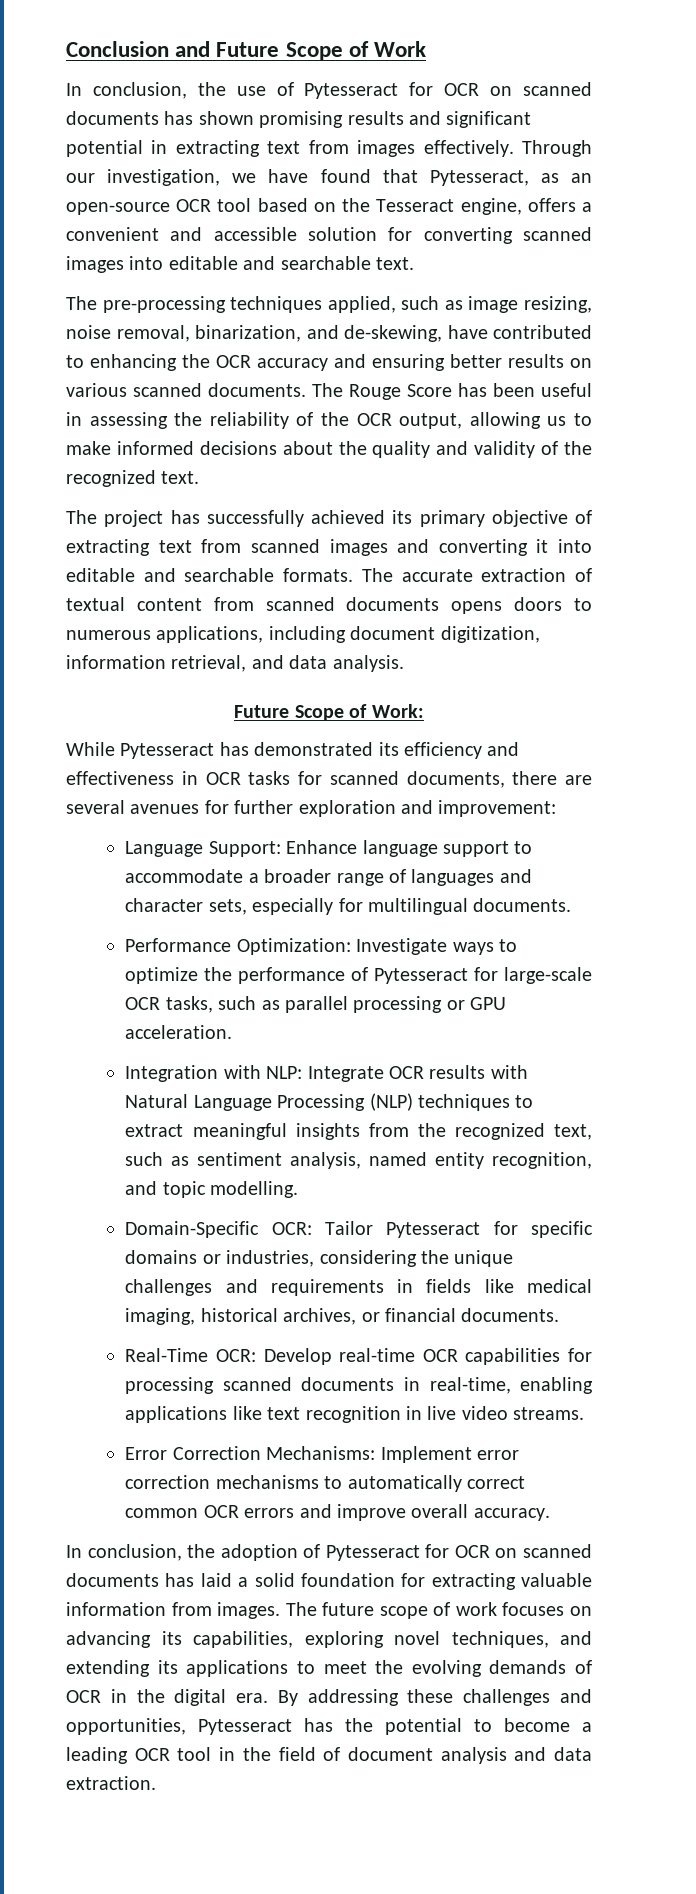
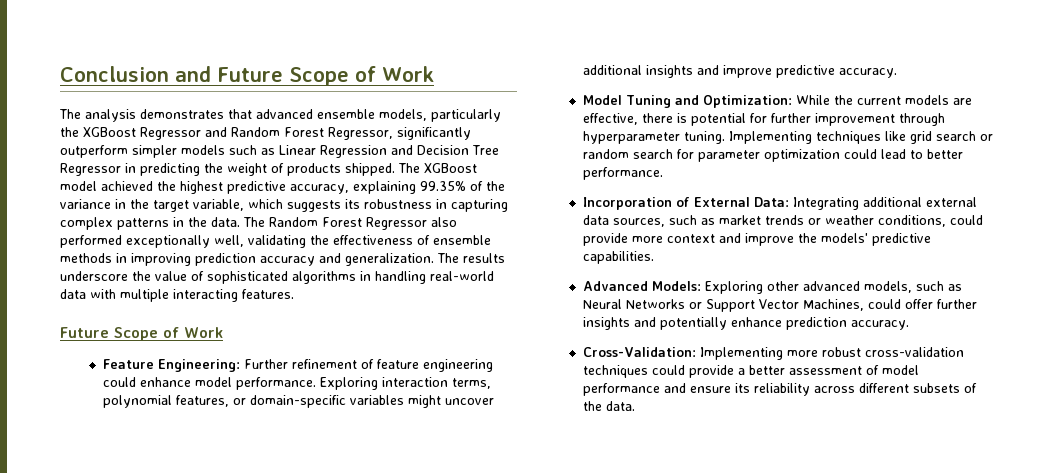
[66,82,593,99] [66,111,532,128] [66,140,592,157] [66,169,592,186] [66,198,592,215] [66,227,592,244] [66,256,414,273] [66,296,592,313] [66,325,592,342] [66,354,592,371] [66,383,592,400] [66,412,593,429] [66,441,593,458] [66,470,200,487] [66,510,592,527] [66,539,592,556] [66,568,592,582] [66,597,592,614] [66,626,540,643] [66,655,404,672] [234,704,424,721] [66,742,520,759] [66,771,592,788] [66,800,557,817] [125,840,533,857] [125,869,532,886] [125,898,572,915] [125,938,518,955] [125,967,592,984] [125,996,507,1013] [125,1025,233,1039] [125,1065,528,1082] [125,1093,534,1111] [125,1123,592,1140] [125,1152,592,1169] [125,1181,299,1198] [125,1221,593,1238] [125,1250,514,1267] [125,1279,592,1296] [125,1308,560,1325] [125,1348,592,1365] [125,1377,593,1394] [125,1406,585,1423] [125,1446,520,1463] [125,1475,526,1492] [125,1504,550,1521] [66,1544,592,1561] [66,1573,592,1590] [66,1602,592,1619] [66,1631,592,1648] [66,1660,592,1677] [66,1689,592,1706] [66,1718,592,1735] [66,1747,592,1764] [66,1776,156,1790] In conclusion, the use of Pytesseract for OCR on scanned documents has shown promising results and significant potential in extracting text from images effectively. Through our investigation, we have found that Pytesseract, as an open-source OCR tool based on the Tesseract engine, offers a convenient and accessible solution for converting scanned images into editable and searchable text. // The pre-processing techniques applied, such as image resizing, noise removal, binarization, and de-skewing, have contributed to enhancing the OCR accuracy and ensuring better results on various scanned documents. The Rouge Score has been useful in assessing the reliability of the OCR output, allowing us to make informed decisions about the quality and validity of the recognized text. // The project has successfully achieved its primary objective of extracting text from scanned images and converting it into editable and searchable formats. The accurate extraction of textual content from scanned documents opens doors to numerous applications, including document digitization, information retrieval, and data analysis. // Future Scope of Work: // While Pytesseract has demonstrated its efficiency and effectiveness in OCR tasks for scanned documents, there are several avenues for further exploration and improvement: // Language Support: Enhance language support to accommodate a broader range of languages and character sets, especially for multilingual documents. // Performance Optimization: Investigate ways to optimize the performance of Pytesseract for large-scale OCR tasks, such as parallel processing or GPU acceleration. // Integration with NLP: Integrate OCR results with Natural Language Processing (NLP) techniques to extract meaningful insights from the recognized text, such as sentiment analysis, named entity recognition, and topic modelling. // Domain-Specific OCR: Tailor Pytesseract for specific domains or industries, considering the unique challenges and requirements in fields like medical imaging, historical archives, or financial documents. // Real-Time OCR: Develop real-time OCR capabilities for processing scanned documents in real-time, enabling applications like text recognition in live video streams. // Error Correction Mechanisms: Implement error correction mechanisms to automatically correct common OCR errors and improve overall accuracy. // In conclusion, the adoption of Pytesseract for OCR on scanned documents has laid a solid foundation for extracting valuable information from images. The future scope of work focuses on advancing its capabilities, exploring novel techniques, and extending its applications to meet the evolving demands of OCR in the digital era. By addressing these challenges and opportunities, Pytesseract has the potential to become a leading OCR tool in the field of document analysis and data extraction. -> [59,109,501,122] [60,127,471,140] [60,145,499,158] [60,163,477,176] [60,181,505,194] [60,199,508,212] [60,217,457,230] [60,235,491,248] [60,253,505,266] [60,271,494,284] [60,289,294,302] [60,327,223,341] [102,359,493,372] [102,377,491,390] [102,395,494,408] [582,65,897,78] [582,95,972,108] [582,113,945,126] [582,131,993,144] [582,149,963,162] [582,167,663,180] [582,197,977,210] [582,215,983,227] [582,233,931,246] [582,251,654,264] [582,281,962,294] [582,299,977,312] [582,317,909,330] [582,347,964,360] [582,365,919,378] [582,383,977,396] [582,401,635,411] The analysis demonstrates that advanced ensemble models, particularly the XGBoost Regressor and Random Forest Regressor, significantly outperform simpler models such as Linear Regression and Decision Tree Regressor in predicting the weight of products shipped. The XGBoost model achieved the highest predictive accuracy, explaining 99.35% of the variance in the target variable, which suggests its robustness in capturing complex patterns in the data. The Random Forest Regressor also performed exceptionally well, validating the effectiveness of ensemble methods in improving prediction accuracy and generalization. The results underscore the value of sophisticated algorithms in handling real-world data with multiple interacting features. // Future Scope of Work // Feature Engineering: Further refinement of feature engineering could enhance model performance. Exploring interaction terms, polynomial features, or domain-specific variables might uncover additional insights and improve predictive accuracy. // Model Tuning and Optimization: While the current models are effective, there is potential for further improvement through hyperparameter tuning. Implementing techniques like grid search or random search for parameter optimization could lead to better performance. // Incorporation of External Data: Integrating additional external data sources, such as market trends or weather conditions, could provide more context and improve the models' predictive capabilities. // Advanced Models: Exploring other advanced models, such as Neural Networks or Support Vector Machines, could offer further insights and potentially enhance prediction accuracy. // Cross-Validation: Implementing more robust cross-validation techniques could provide a better assessment of model performance and ensure its reliability across different subsets of the data.

